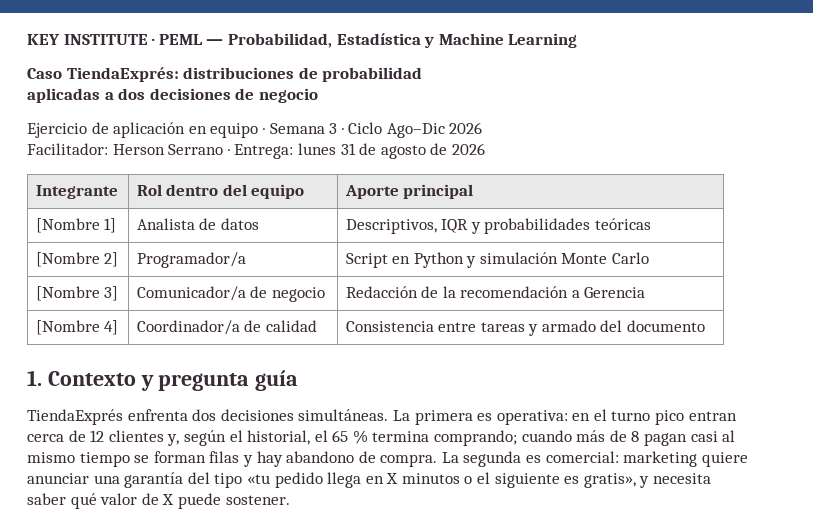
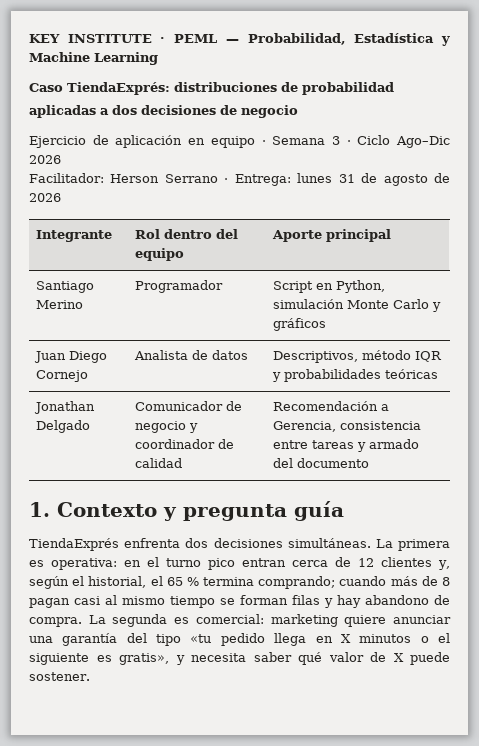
[35,218,117,233] [Nombre 1] -> [36,281,95,293] [36,300,84,309] [135,280,224,293] [273,280,386,293] [273,299,442,312] [273,318,327,331] [34,351,108,363] [36,370,89,382] Santiago Merino | Programador | Script en Python, simulación Monte Carlo y gráficos // Juan Diego Cornejo
(437, 226) none -> [362,350,412,360] método
[35,252,119,267] [136,252,246,268] [345,252,650,268] [35,286,119,301] [136,286,325,302] [345,286,646,298] [35,320,119,335] [136,320,317,335] [345,321,434,332] [Nombre 2] | Programador/a | Script en Python y simulación Monte Carlo // [Nombre 3] | Comunicador/a de negocio | Redacción de la recomendación a Gerencia // [Nombre 4] | Coordinador/a de calidad | Consistencia -> [34,401,96,414] [36,420,91,433] [135,401,243,411] [135,421,199,433] [135,439,235,449] [135,458,183,468] [273,401,390,411] [273,421,422,432] Jonathan Delgado | Comunicador de negocio y coordinador de calidad | Recomendación a Gerencia, consistencia

